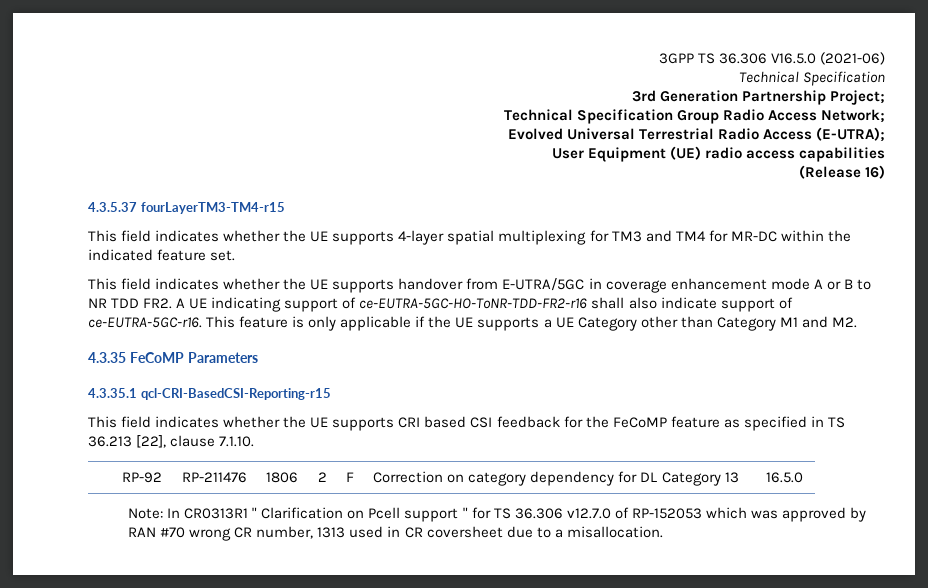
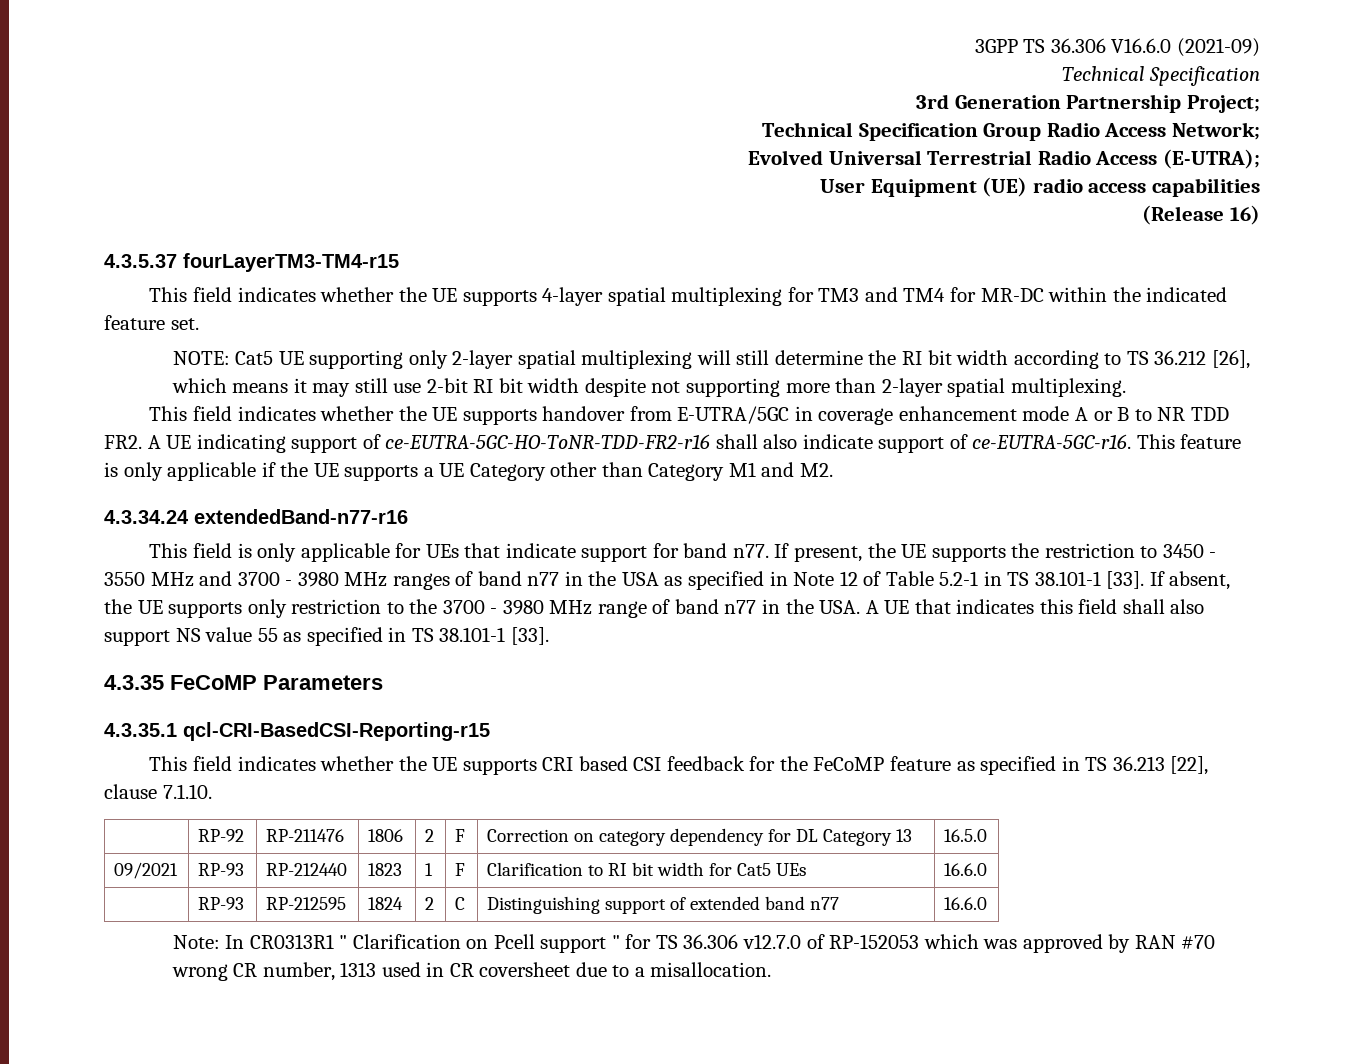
[770,52,885,65] V16.5.0 (2021-06) -> [1111,38,1260,57] V16.6.0 (2021-09)
(236, 255) none -> [172,350,1250,369] [171,378,1126,397] // NOTE: Cat5 UE supporting only 2-layer spatial multiplexing will still determine the RI bit width according to TS 36.212 [26], which means it may still use 2-bit RI bit width despite not supporting more than 2-layer spatial multiplexing.
(857, 322) none -> [104,509,408,524] [149,543,1217,562] [104,571,1231,590] [104,599,1205,618] [104,627,549,646] // 4.3.34.24 extendedBand-n77-r16 // This field is only applicable for UEs that indicate support for band n77. If present, the UE supports the restriction to 3450 - 3550 MHz and 3700 - 3980 MHz ranges of band n77 in the USA as specified in Note 12 of Table 5.2-1 in TS 38.101-1 [33]. If absent, the UE supports only restriction to the 3700 - 3980 MHz range of band n77 in the USA. A UE that indicates this field shall also support NS value 55 as specified in TS 38.101-1 [33].
(804, 477) none -> [114,862,179,879] [198,863,245,876] [266,863,348,876] [368,863,403,876] [425,863,434,876] [455,863,466,876] [487,862,807,876] [944,863,988,876] [198,897,245,910] [266,897,347,910] [368,897,404,910] [425,897,435,910] [455,897,466,910] [487,896,840,914] [944,897,988,910] // 09/2021 | RP-93 | RP-212440 | 1823 | 1 | F | Clarification to RI bit width for Cat5 UEs | 16.6.0 // | RP-93 | RP-212595 | 1824 | 2 | C | Distinguishing support of extended band n77 | 16.6.0

